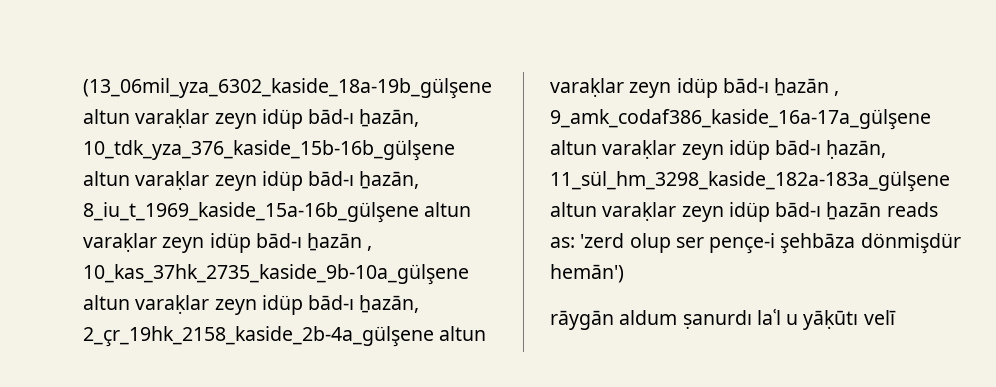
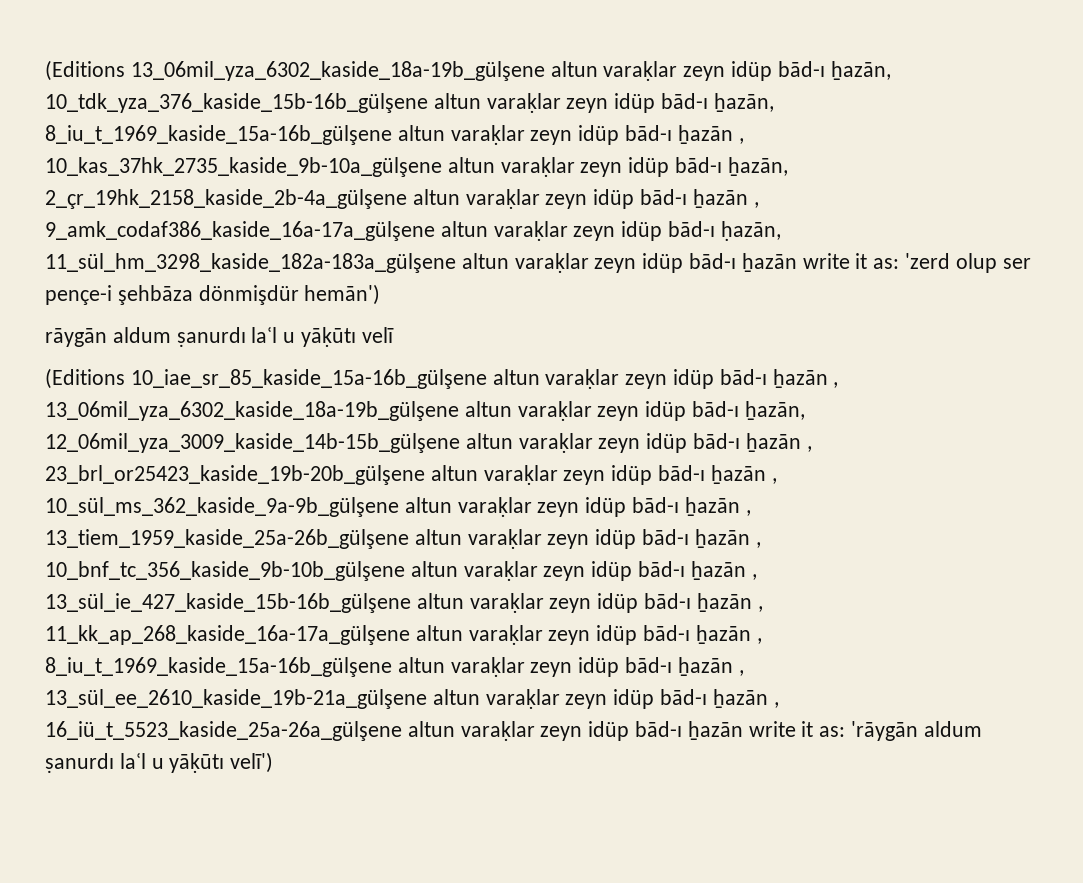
[83,78,492,99] (13_06mil_yza_6302_kaside_18a-19b_gülşene -> [45,60,545,81] (Editions 13_06mil_yza_6302_kaside_18a-19b_gülşene
[886,202,938,217] reads -> [802,253,868,269] write it
(896, 317) none -> [45,368,839,389] [45,401,805,421] [45,433,812,453] [45,465,777,485] [45,497,751,517] [45,529,761,549] [45,561,757,581] [45,593,763,613] [45,625,762,645] [45,657,744,677] [45,689,779,709] [45,721,982,741] [45,752,274,773] // (Editions 10_iae_sr_85_kaside_15a-16b_gülşene altun varaḳlar zeyn idüp bād-ı ẖazān , 13_06mil_yza_6302_kaside_18a-19b_gülşene altun varaḳlar zeyn idüp bād-ı ẖazān, 12_06mil_yza_3009_kaside_14b-15b_gülşene altun varaḳlar zeyn idüp bād-ı ẖazān , 23_brl_or25423_kaside_19b-20b_gülşene altun varaḳlar zeyn idüp bād-ı ẖazān , 10_sül_ms_362_kaside_9a-9b_gülşene altun varaḳlar zeyn idüp bād-ı ẖazān , 13_tiem_1959_kaside_25a-26b_gülşene altun varaḳlar zeyn idüp bād-ı ẖazān , 10_bnf_tc_356_kaside_9b-10b_gülşene altun varaḳlar zeyn idüp bād-ı ẖazān , 13_sül_ie_427_kaside_15b-16b_gülşene altun varaḳlar zeyn idüp bād-ı ẖazān , 11_kk_ap_268_kaside_16a-17a_gülşene altun varaḳlar zeyn idüp bād-ı ẖazān , 8_iu_t_1969_kaside_15a-16b_gülşene altun varaḳlar zeyn idüp bād-ı ẖazān , 13_sül_ee_2610_kaside_19b-21a_gülşene altun varaḳlar zeyn idüp bād-ı ẖazān , 16_iü_t_5523_kaside_25a-26a_gülşene altun varaḳlar zeyn idüp bād-ı ẖazān write it as: 'rāygān aldum ṣanurdı laʿl u yāḳūtı velī')

